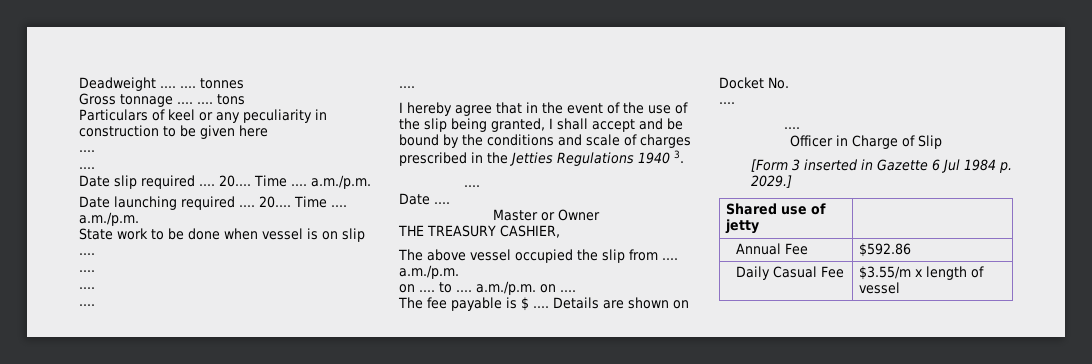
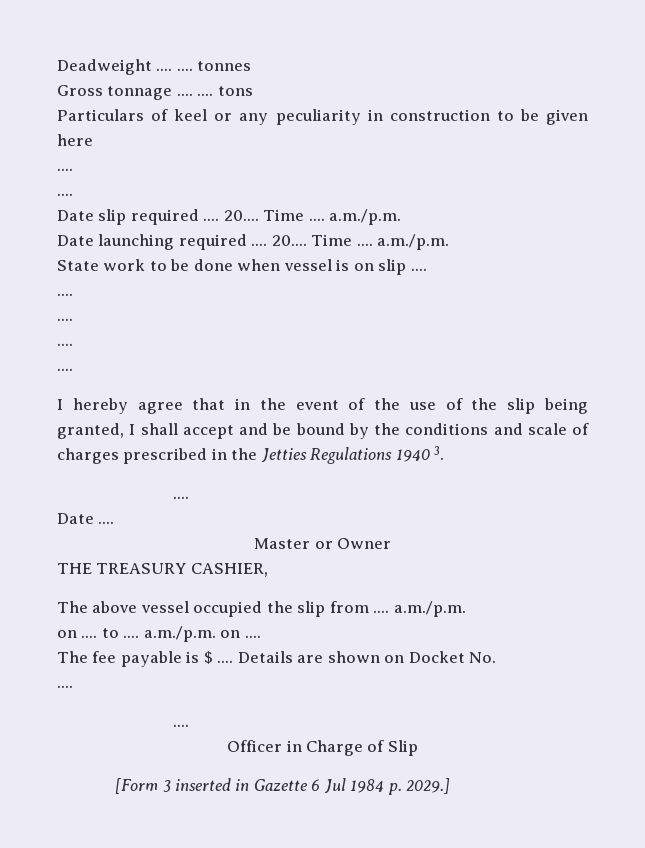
[726,203,827,215] [725,219,760,234] [736,243,809,255] [859,243,912,257] [736,266,845,280] [859,266,985,280] [859,282,901,294] // Shared use of jetty | // Annual Fee | $592.86 // Daily Casual Fee | $3.55/m x length of vessel -> (451, 786) none

